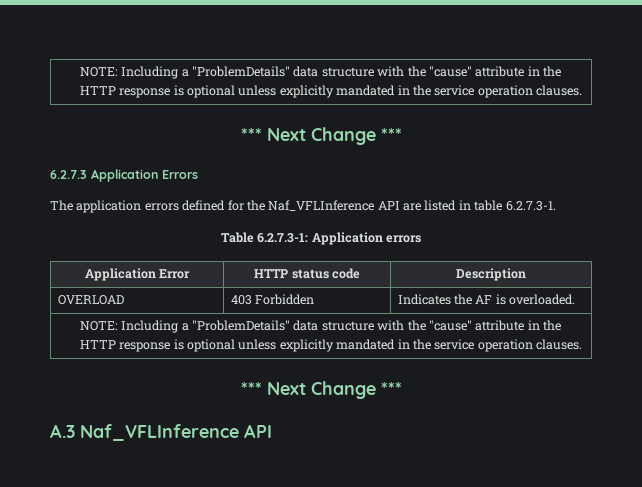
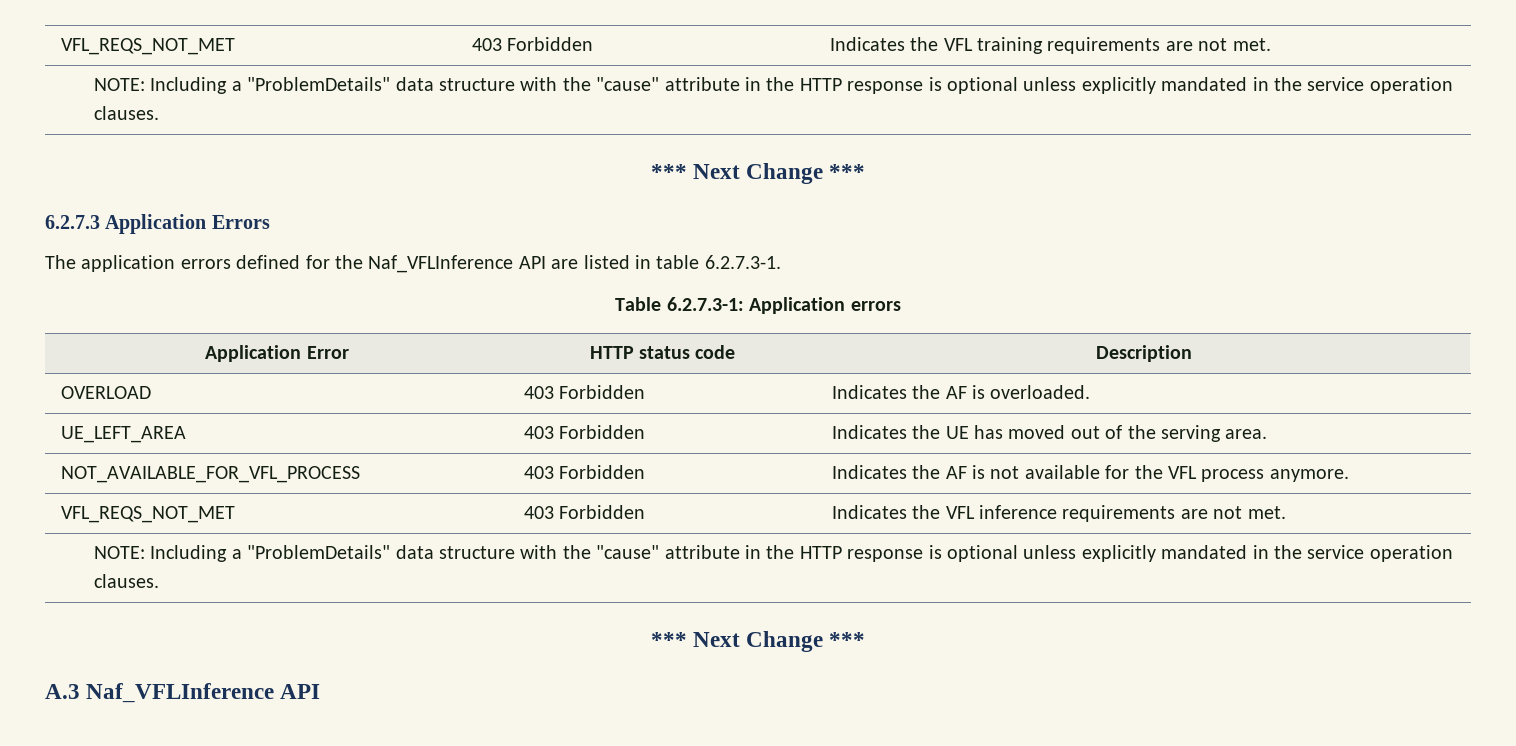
(79, 72) none -> [60,38,235,55] [471,37,594,51] [829,37,1271,54] VFL_REQS_NOT_MET | 403 Forbidden | Indicates the VFL training requirements are not met. //
(576, 299) none -> [60,426,186,443] [523,425,646,439] [831,425,1268,442] [60,466,360,483] [523,465,646,479] [831,465,1349,482] [60,506,235,523] [523,505,646,519] [831,505,1286,522] // UE_LEFT_AREA | 403 Forbidden | Indicates the UE has moved out of the serving area. // NOT_AVAILABLE_FOR_VFL_PROCESS | 403 Forbidden | Indicates the AF is not available for the VFL process anymore. // VFL_REQS_NOT_MET | 403 Forbidden | Indicates the VFL inference requirements are not met.

